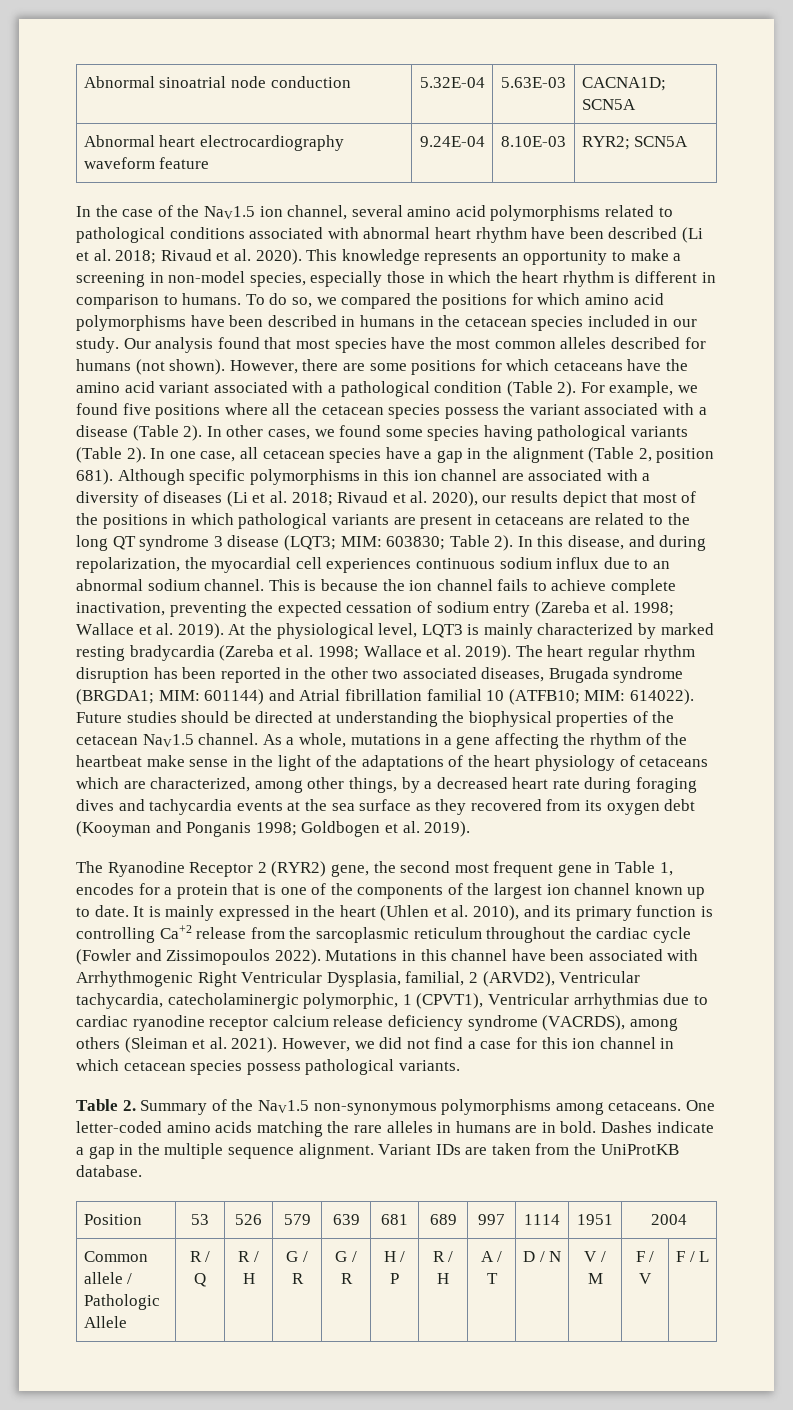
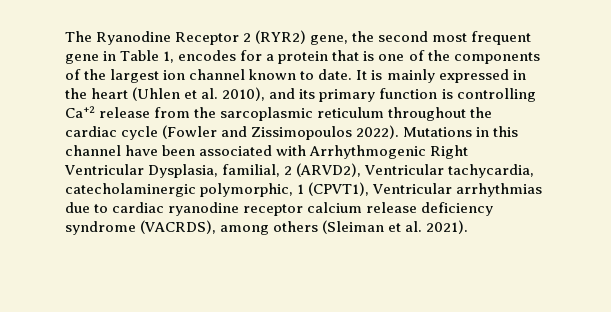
[83,76,351,88] [419,77,485,88] [501,77,566,88] [581,77,666,91] [581,99,636,110] [83,135,345,151] [83,157,210,169] [419,136,485,147] [501,136,566,147] [581,136,689,150] [76,205,673,221] [76,227,703,243] [76,249,682,265] [76,271,716,287] [76,293,664,309] [76,315,698,331] [76,337,706,353] [76,359,689,375] [76,381,699,397] [76,403,707,419] [76,425,689,441] [76,447,715,463] [76,469,651,485] [76,491,697,507] [76,513,690,529] [76,535,707,551] [76,557,670,573] [76,579,677,595] [76,601,675,617] [76,623,714,639] [76,645,695,661] [76,667,684,683] [76,689,694,705] [76,711,675,727] [76,733,688,749] [76,755,709,771] [76,777,698,793] [76,799,696,815] [76,821,471,837] Abnormal sinoatrial node conduction | 5.32E-04 | 5.63E-03 | CACNA1D; SCN5A // Abnormal heart electrocardiography waveform feature | 9.24E-04 | 8.10E-03 | RYR2; SCN5A // In the case of the NaV1.5 ion channel, several amino acid polymorphisms related to pathological conditions associated with abnormal heart rhythm have been described (Li et al. 2018; Rivaud et al. 2020). This knowledge represents an opportunity to make a screening in non-model species, especially those in which the heart rhythm is different in comparison to humans. To do so, we compared the positions for which amino acid polymorphisms have been described in humans in the cetacean species included in our study. Our analysis found that most species have the most common alleles described for humans (not shown). However, there are some positions for which cetaceans have the amino acid variant associated with a pathological condition (Table 2). For example, we found five positions where all the cetacean species possess the variant associated with a disease (Table 2). In other cases, we found some species having pathological variants (Table 2). In one case, all cetacean species have a gap in the alignment (Table 2, position 681). Although specific polymorphisms in this ion channel are associated with a diversity of diseases (Li et al. 2018; Rivaud et al. 2020), our results depict that most of the positions in which pathological variants are present in cetaceans are related to the long QT syndrome 3 disease (LQT3; MIM: 603830; Table 2). In this disease, and during repolarization, the myocardial cell experiences continuous sodium influx due to an abnormal sodium channel. This is because the ion channel fails to achieve complete inactivation, preventing the expected cessation of sodium entry (Zareba et al. 1998; Wallace et al. 2019). At the physiological level, LQT3 is mainly characterized by marked resting bradycardia (Zareba et al. 1998; Wallace et al. 2019). The heart regular rhythm disruption has been reported in the other two associated diseases, Brugada syndrome (BRGDA1; MIM: 601144) and Atrial fibrillation familial 10 (ATFB10; MIM: 614022). Future studies should be directed at understanding the biophysical properties of the cetacean NaV1.5 channel. As a whole, mutations in a gene affecting the rhythm of the heartbeat make sense in the light of the adaptations of the heart physiology of cetaceans which are characterized, among other things, by a decreased heart rate during foraging dives and tachycardia events at the sea surface as they recovered from its oxygen debt (Kooyman and Ponganis 1998; Goldbogen et al. 2019). // -> (65, 36) none
[687,887,706,899] up -> (297, 74) none
[281,1037,675,1052] [76,1059,460,1075] [76,1099,715,1115] [76,1121,714,1137] [76,1143,679,1159] [76,1165,142,1177] [83,1214,142,1225] [191,1214,209,1225] [235,1214,262,1225] [283,1214,311,1225] [332,1214,360,1225] [381,1214,408,1225] [429,1214,457,1225] [478,1214,505,1225] [524,1214,560,1225] [577,1214,613,1225] [651,1214,687,1225] [83,1251,148,1262] [83,1272,133,1284] [83,1294,160,1310] [83,1316,127,1328] [189,1251,211,1262] [194,1273,206,1287] [238,1251,259,1262] [242,1273,255,1284] [286,1251,308,1262] [291,1273,304,1284] [335,1251,357,1262] [340,1273,353,1284] [383,1251,406,1262] [390,1273,399,1284] [432,1251,454,1262] [437,1273,449,1284] [480,1251,503,1262] [486,1273,498,1284] [522,1251,562,1262] [584,1251,606,1262] [587,1273,603,1284] [635,1251,655,1262] [639,1273,652,1284] [675,1251,710,1262] However, we did not find a case for this ion channel in which cetacean species possess pathological variants. // Table 2. Summary of the NaV1.5 non-synonymous polymorphisms among cetaceans. One letter-coded amino acids matching the rare alleles in humans are in bold. Dashes indicate a gap in the multiple sequence alignment. Variant IDs are taken from the UniProtKB database. // Position | 53 | 526 | 579 | 639 | 681 | 689 | 997 | 1114 | 1951 | 2004 // Common allele / Pathologic Allele | R / Q | R / H | G / R | G / R | H / P | R / H | A / T | D / N | V / M | F / V | F / L -> (469, 227) none

